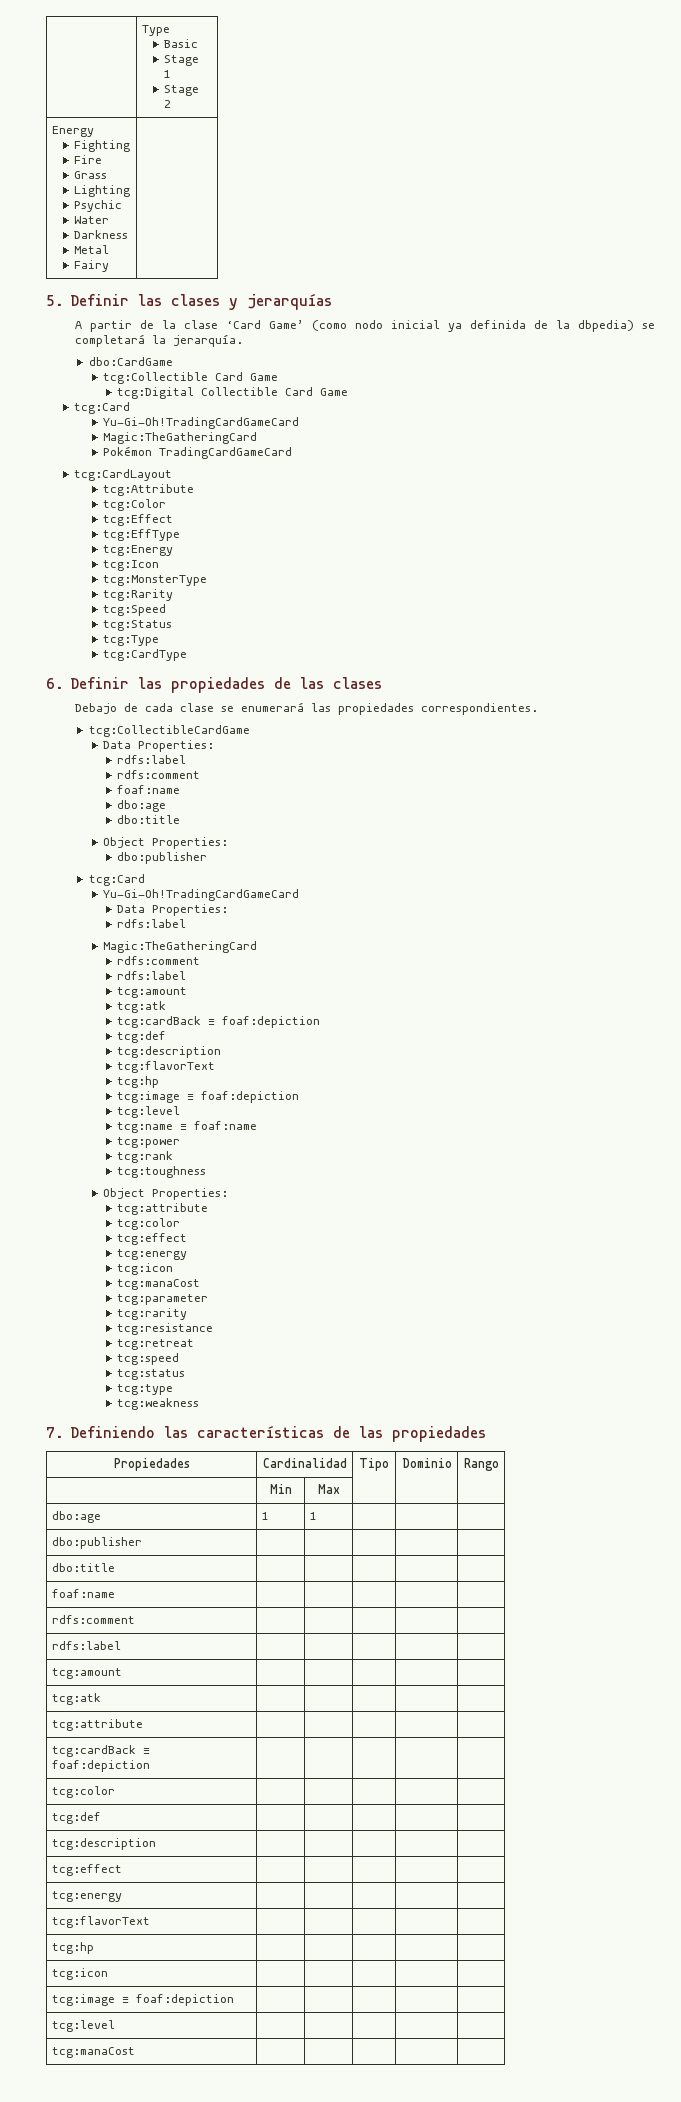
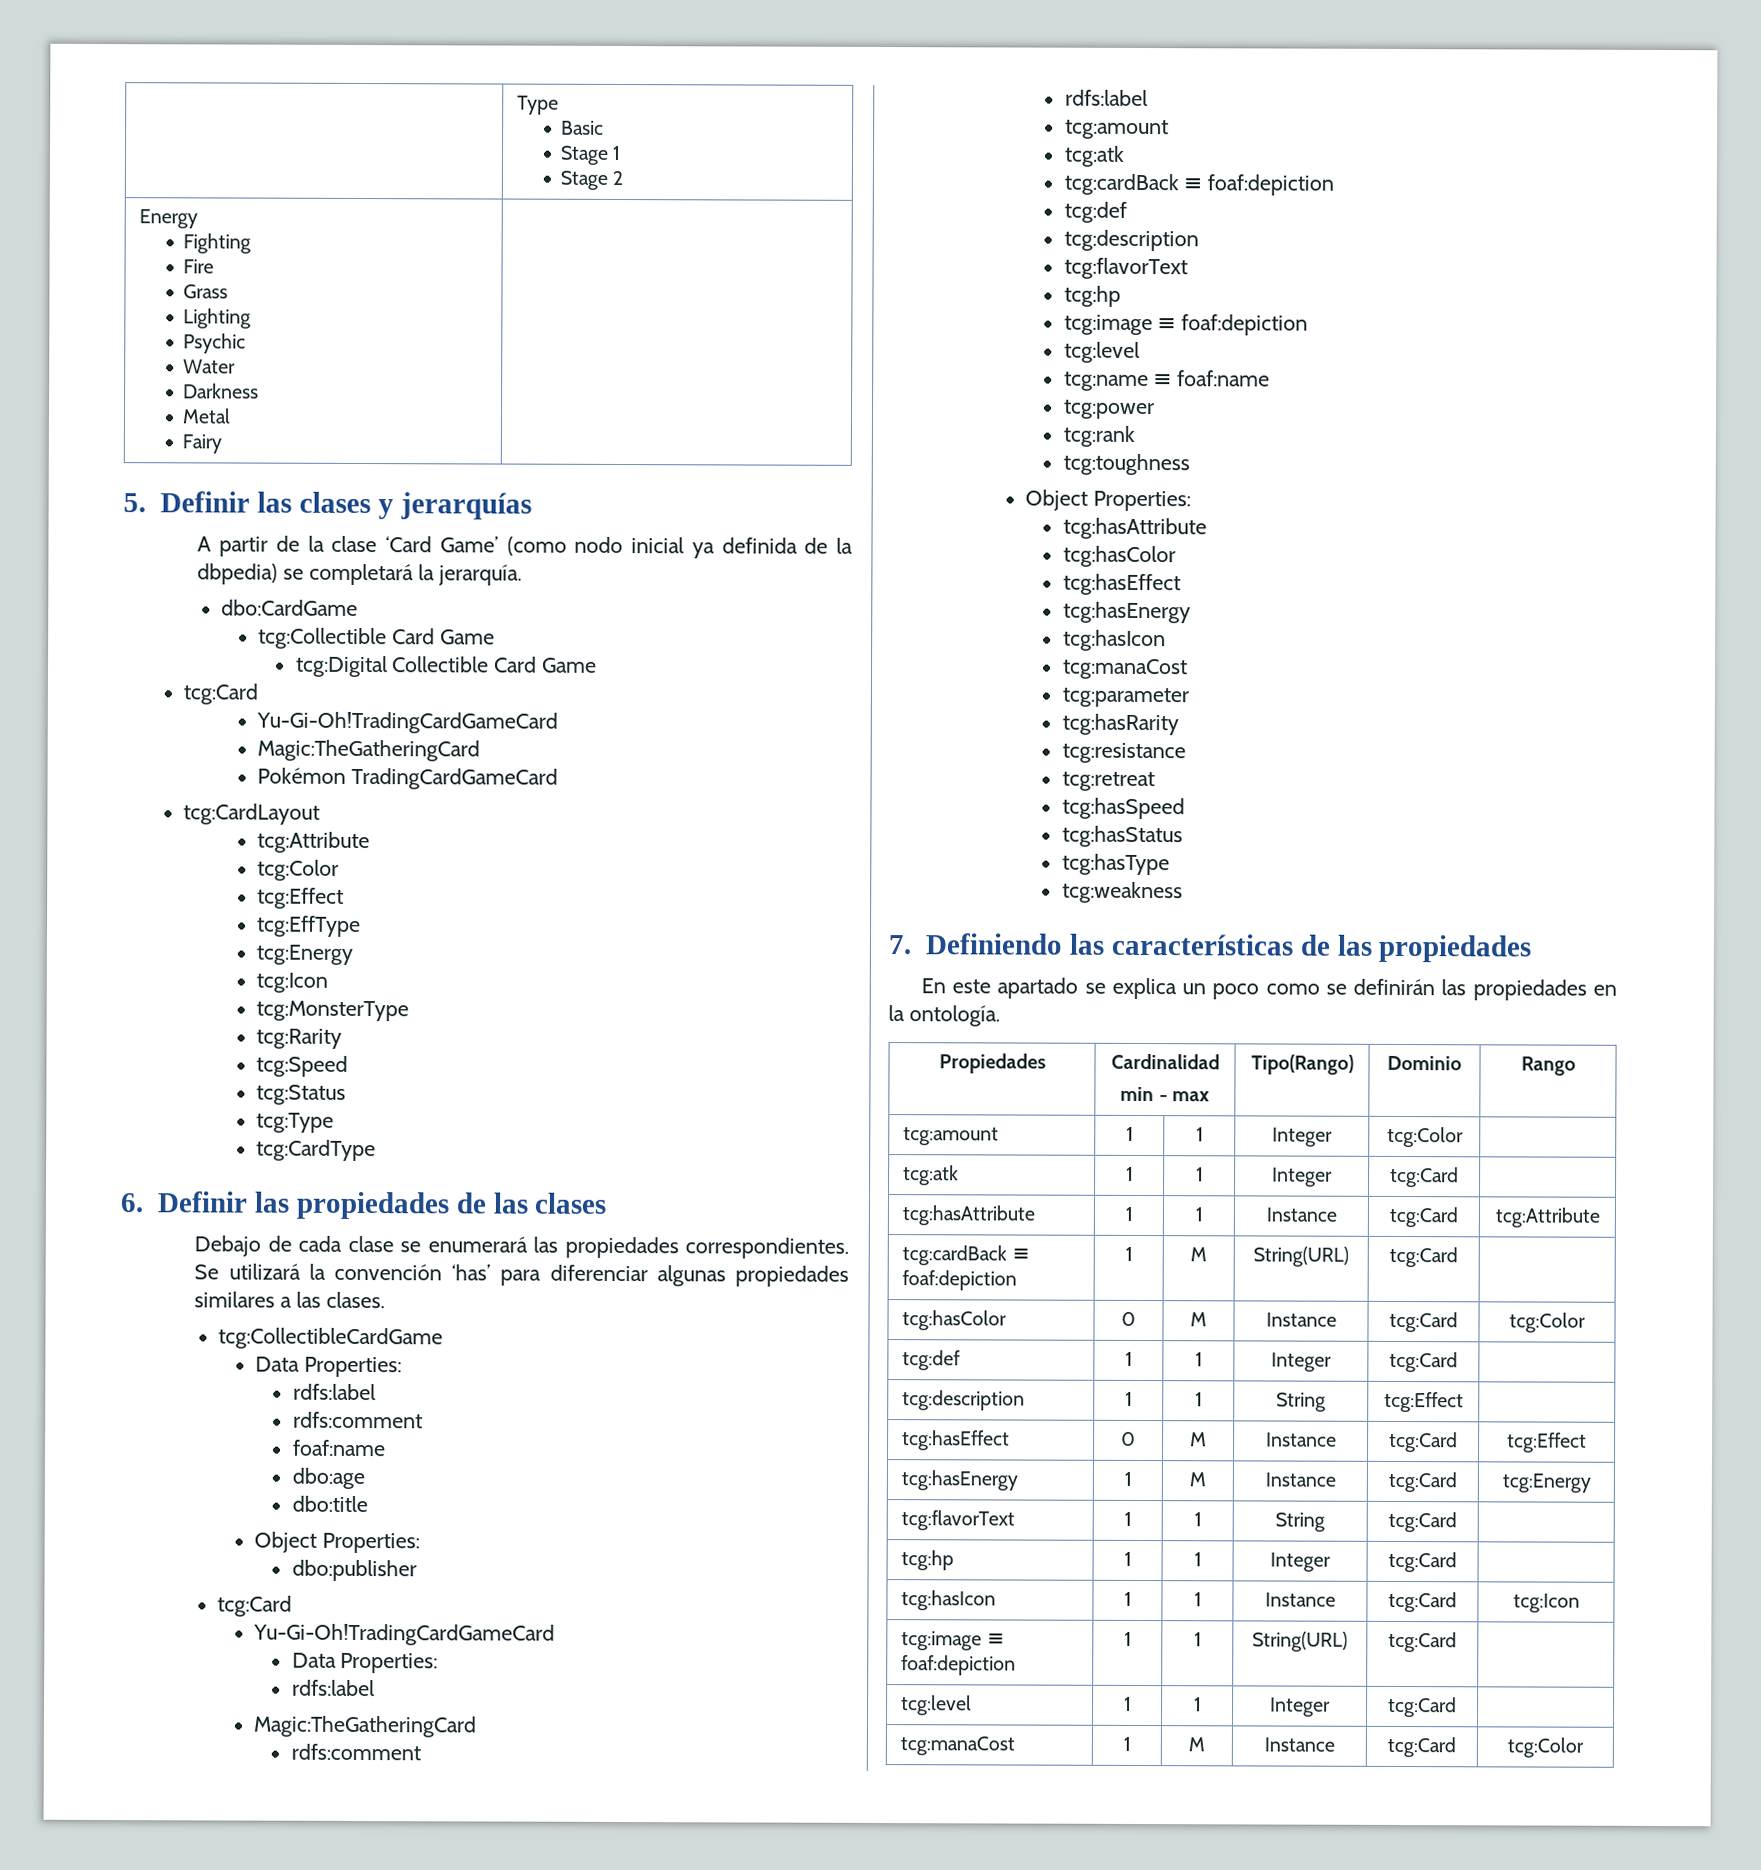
(538, 709) none -> [194,1263,849,1287] [194,1291,385,1309] Se utilizará la convención ‘has’ para diferenciar algunas propiedades similares a las clases.
[117,1203,209,1215] [117,1218,181,1230] [117,1233,188,1245] [117,1249,188,1260] [117,1263,174,1275] tcg:attribute // tcg:color // tcg:effect // tcg:energy // tcg:icon -> [1062,517,1207,540] [1062,545,1176,568] [1062,573,1181,596] [1062,601,1191,624] [1062,629,1166,652] tcg:hasAttribute // tcg:hasColor // tcg:hasEffect // tcg:hasEnergy // tcg:hasIcon
[117,1308,188,1320] tcg:rarity -> [1061,713,1179,736] tcg:hasRarity
[117,1353,180,1365] [117,1369,186,1380] [117,1384,174,1395] tcg:speed // tcg:status // tcg:type -> [1061,797,1185,820] [1061,825,1183,848] [1061,853,1171,876] tcg:hasSpeed // tcg:hasStatus // tcg:hasType
[113,1458,190,1471] [262,1458,347,1468] [359,1458,389,1471] // Propiedades | Cardinalidad | Tipo -> [920,977,1617,1001] [888,1005,1000,1027] [938,1053,1046,1074] [1110,1053,1220,1070] [1120,1086,1210,1102] [1250,1054,1354,1075] // En este apartado se explica un poco como se definirán las propiedades en la ontología. // Propiedades | Cardinalidad // min - max | Tipo(Rango)
[269,1484,292,1494] [317,1484,340,1494] [51,1511,101,1523] [261,1512,269,1520] [309,1512,317,1520] [51,1537,142,1549] [51,1563,115,1572] [51,1589,115,1598] [51,1615,135,1624] [51,1641,121,1650] [51,1668,122,1679] [51,1693,101,1705] [51,1719,143,1731] [51,1745,150,1757] [51,1760,150,1772] [51,1786,115,1798] [51,1812,101,1824] [51,1838,156,1850] [51,1864,122,1876] [51,1891,122,1902] [51,1916,150,1928] [51,1942,94,1954] [51,1968,108,1980] [51,1994,234,2006] [51,2020,115,2032] [51,2047,135,2058] | Min | Max | | | // dbo:age | 1 | 1 | | | // dbo:publisher | | | | | // dbo:title | | | | | // foaf:name | | | | | // rdfs:comment | | | | | // rdfs:label | | | | | // tcg:amount | | | | | // tcg:atk | | | | | // tcg:attribute | | | | | // tcg:cardBack ≡ foaf:depiction | | | | | // tcg:color | | | | | // tcg:def | | | | | // tcg:description | | | | | // tcg:effect | | | | | // tcg:energy | | | | | // tcg:flavorText | | | | | // tcg:hp | | | | | // tcg:icon | | | | | // tcg:image ≡ foaf:depiction | | | | | // tcg:level | | | | | // tcg:manaCost | | | | | -> [903,1127,1000,1146] [1125,1126,1134,1141] [1195,1127,1204,1142] [1272,1127,1333,1147] [1386,1126,1464,1148] [903,1165,960,1186] [1125,1166,1134,1181] [1195,1167,1204,1182] [1272,1167,1333,1187] [1390,1166,1459,1188] [902,1205,1036,1226] [1124,1206,1133,1221] [1194,1207,1203,1222] [1265,1207,1337,1222] [1389,1206,1458,1228] [1494,1207,1600,1228] [902,1245,1030,1266] [902,1270,1018,1291] [1124,1246,1133,1261] [1190,1247,1207,1262] [1253,1246,1349,1267] [1389,1246,1458,1268] [902,1310,1008,1331] [1121,1311,1136,1326] [1190,1312,1207,1327] [1265,1312,1337,1327] [1389,1311,1458,1333] [1509,1312,1586,1333] [902,1350,962,1371] [1124,1351,1133,1366] [1194,1352,1203,1367] [1271,1352,1332,1372] [1389,1351,1458,1373] [902,1390,1026,1411] [1124,1391,1133,1406] [1194,1392,1203,1407] [1276,1392,1326,1412] [1383,1391,1464,1413] [902,1430,1011,1451] [1121,1431,1136,1446] [1190,1432,1207,1447] [1265,1432,1337,1447] [1389,1431,1458,1453] [1507,1432,1587,1453] [901,1470,1019,1491] [1123,1471,1132,1486] [1189,1472,1206,1487] [1264,1472,1336,1487] [1388,1471,1457,1493] [1501,1473,1591,1493] [901,1510,1016,1531] [1123,1511,1132,1526] [1193,1512,1202,1527] [1275,1512,1325,1532] [1388,1511,1457,1533] [901,1550,955,1571] [1123,1551,1132,1566] [1193,1552,1202,1567] [1270,1552,1331,1572] [1388,1551,1457,1573] [901,1590,997,1611] [1123,1591,1132,1606] [1193,1592,1202,1607] [1264,1592,1336,1607] [1388,1591,1457,1613] [1512,1593,1580,1613] [901,1631,1005,1651] [901,1655,1017,1676] [1123,1631,1132,1646] [1193,1632,1202,1647] [1252,1631,1348,1652] [1388,1631,1457,1653] [901,1695,973,1716] [1123,1696,1132,1711] [1193,1697,1202,1712] [1270,1697,1331,1717] [1388,1696,1457,1718] [900,1736,1016,1756] [1122,1736,1131,1751] [1188,1737,1205,1752] [1263,1737,1335,1752] [1387,1736,1456,1758] [1507,1737,1584,1758] tcg:amount | 1 | 1 | Integer | tcg:Color | // tcg:atk | 1 | 1 | Integer | tcg:Card | // tcg:hasAttribute | 1 | 1 | Instance | tcg:Card | tcg:Attribute // tcg:cardBack ≡ foaf:depiction | 1 | M | String(URL) | tcg:Card | // tcg:hasColor | 0 | M | Instance | tcg:Card | tcg:Color // tcg:def | 1 | 1 | Integer | tcg:Card | // tcg:description | 1 | 1 | String | tcg:Effect | // tcg:hasEffect | 0 | M | Instance | tcg:Card | tcg:Effect // tcg:hasEnergy | 1 | M | Instance | tcg:Card | tcg:Energy // tcg:flavorText | 1 | 1 | String | tcg:Card | // tcg:hp | 1 | 1 | Integer | tcg:Card | // tcg:hasIcon | 1 | 1 | Instance | tcg:Card | tcg:Icon // tcg:image ≡ foaf:depiction | 1 | 1 | String(URL) | tcg:Card | // tcg:level | 1 | 1 | Integer | tcg:Card | // tcg:manaCost | 1 | M | Instance | tcg:Card | tcg:Color

